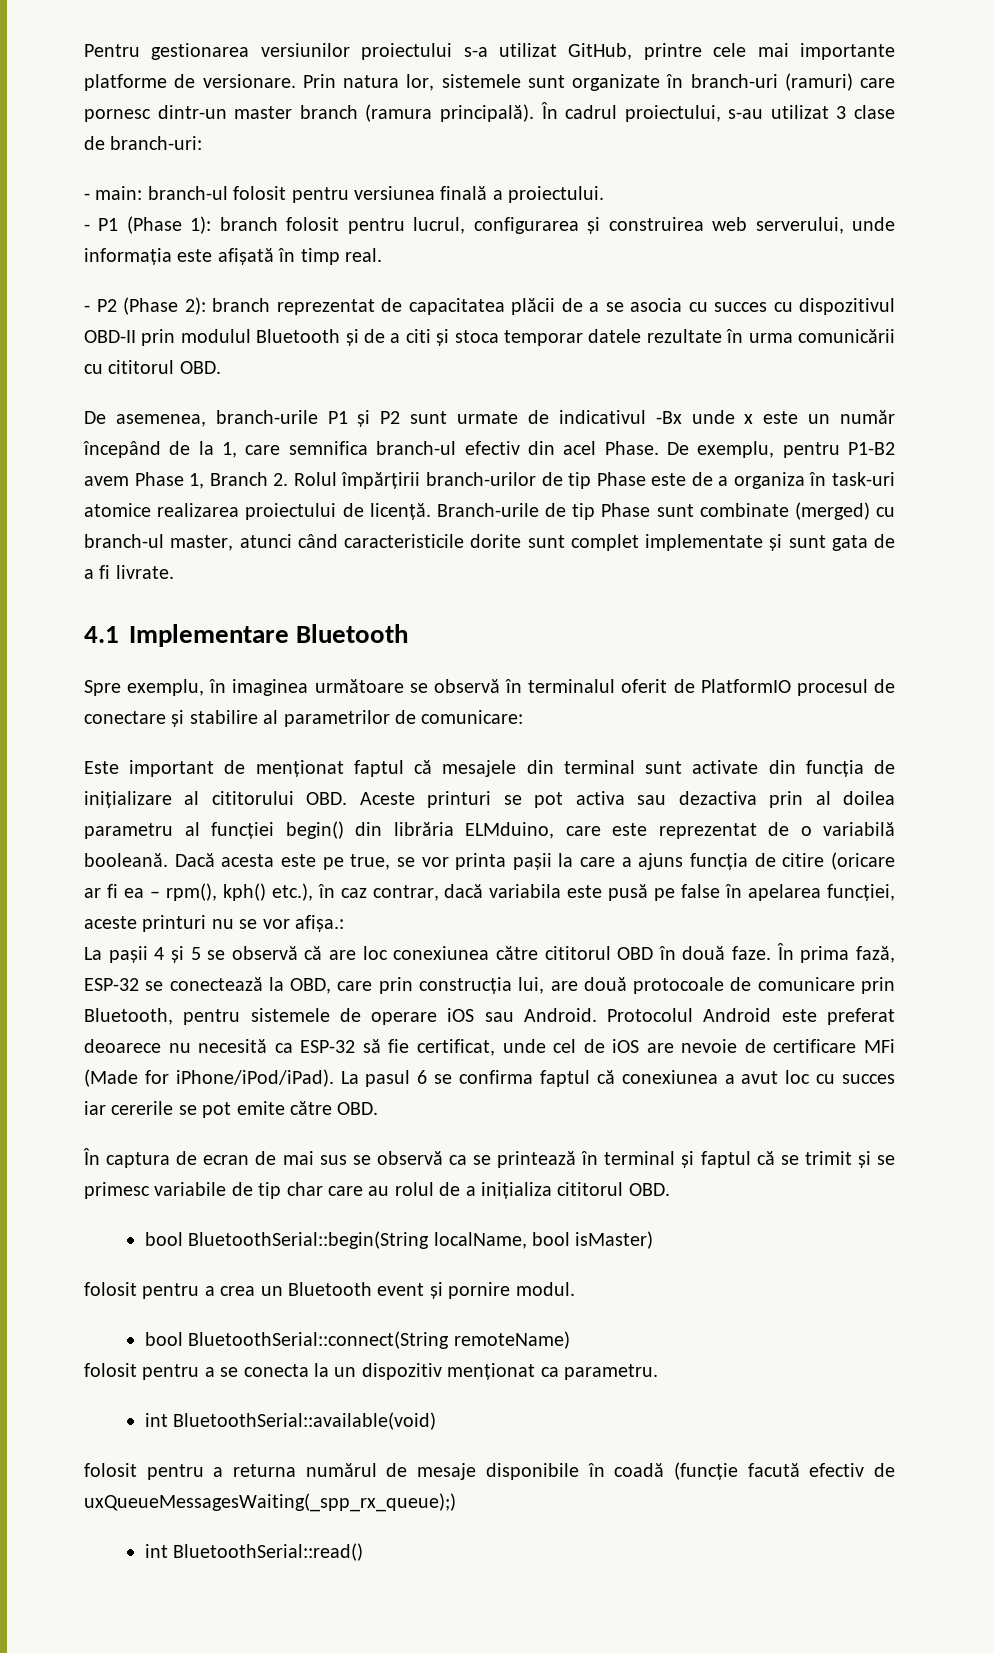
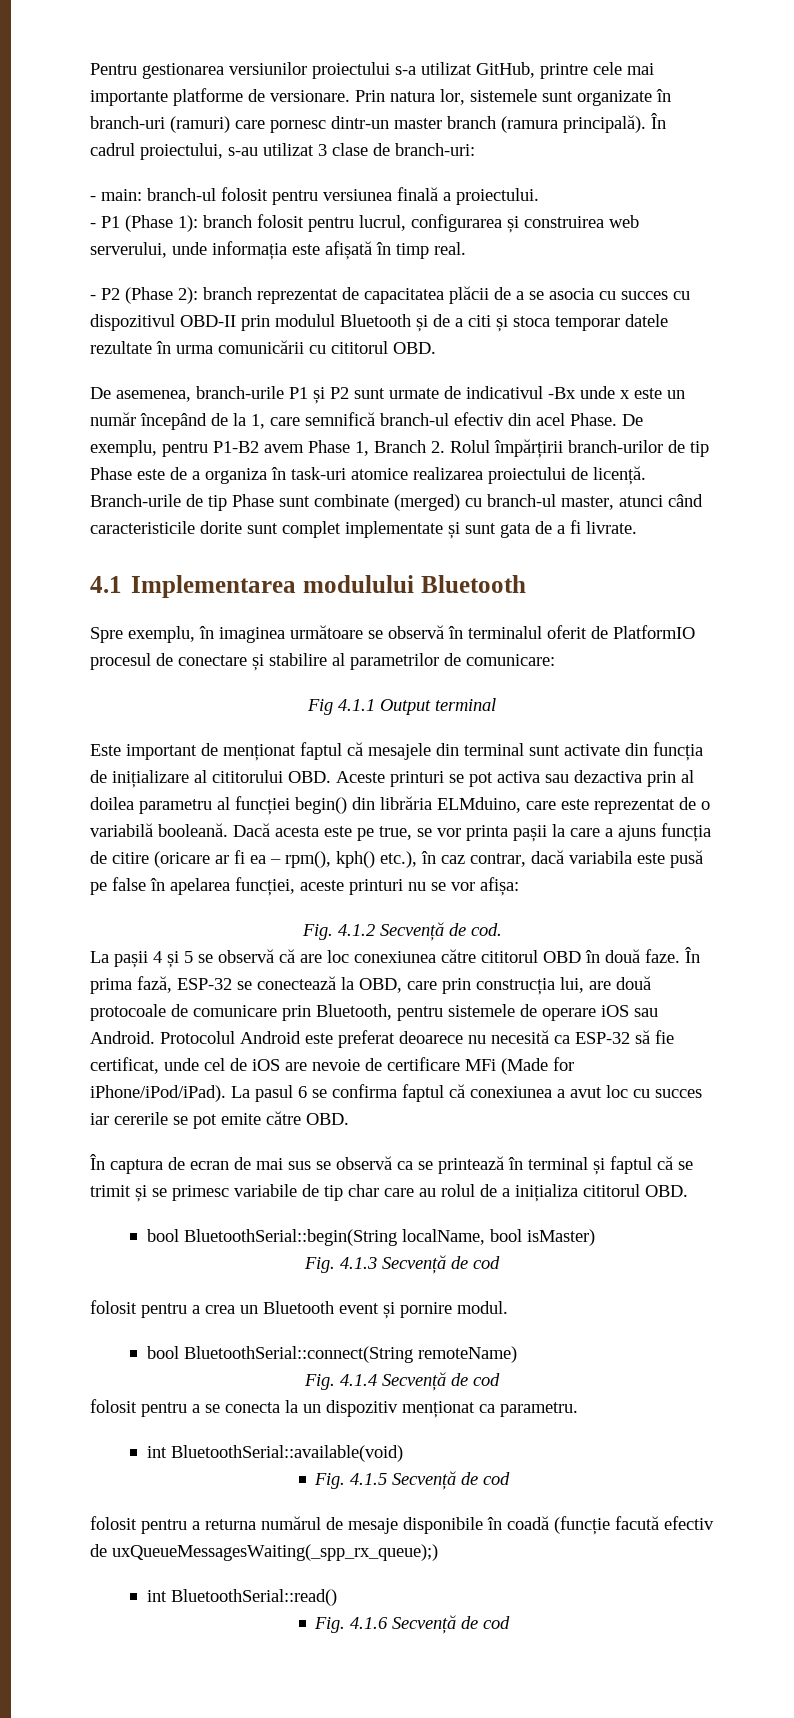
[288,441,368,455] semnifica -> [305,412,375,426] semnifică
[129,624,289,647] Implementare -> [131,575,414,598] Implementarea modulului
(524, 717) none -> [307,698,496,715] // Fig 4.1.1 Output terminal
[295,915,344,932] afișa.: -> [480,877,519,896] [301,922,502,941] afișa: // Fig. 4.1.2 Secvență de cod.
(654, 1240) none -> [304,1255,500,1274] // Fig. 4.1.3 Secvență de cod
(570, 1340) none -> [304,1372,500,1391] // Fig. 4.1.4 Secvență de cod
(437, 1421) none -> [314,1471,511,1490] // Fig. 4.1.5 Secvență de cod
(364, 1552) none -> [314,1615,511,1634] // Fig. 4.1.6 Secvență de cod

